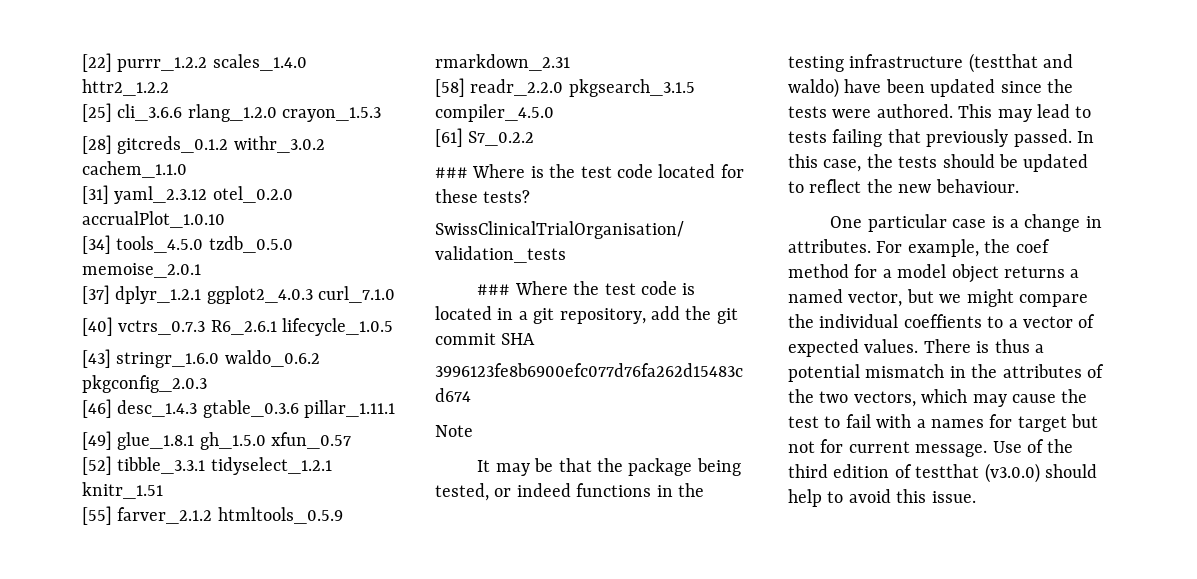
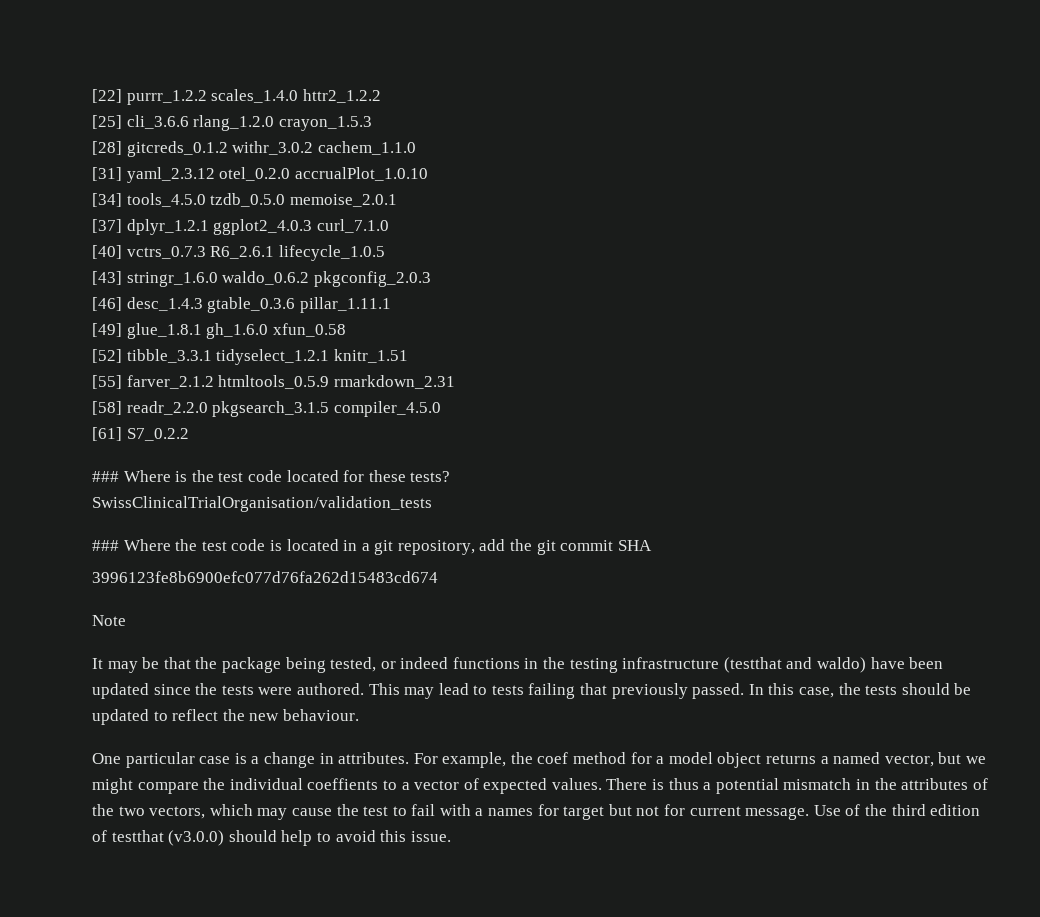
[199,432,352,450] gh_1.5.0 xfun_0.57 -> [206,323,346,339] gh_1.6.0 xfun_0.58

